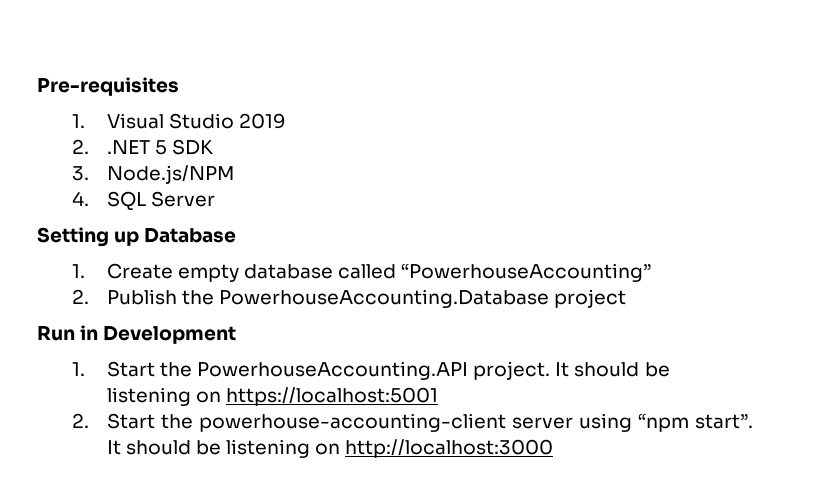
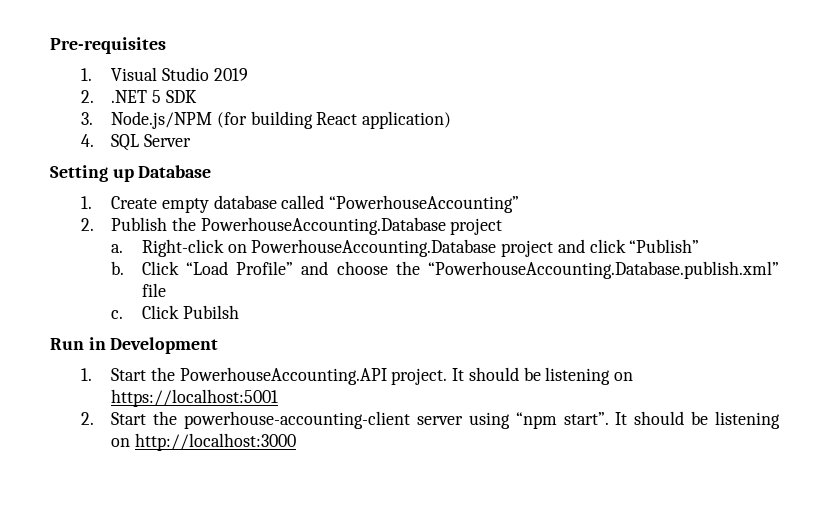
(234, 174) none -> [217,111,452,129] (for building React application)
(627, 298) none -> [111,239,700,257] [111,261,779,279] [141,283,166,297] [111,305,239,319] // a. Right-click on PowerhouseAccounting.Database project and click “Publish” // b. Click “Load Profile” and choose the “PowerhouseAccounting.Database.publish.xml” file // c. Click Pubilsh

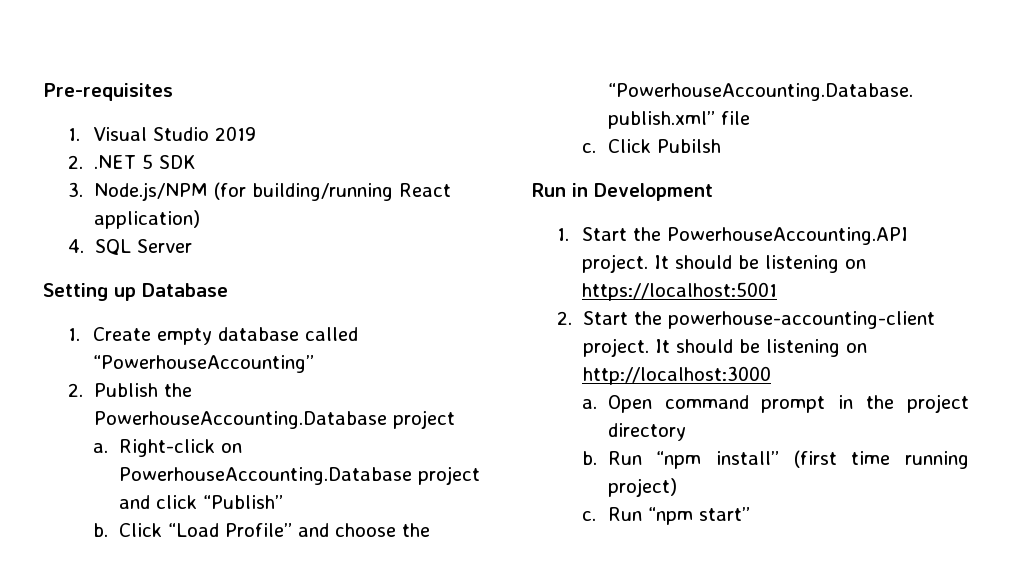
[250,111,313,129] building -> [251,183,393,201] building/running
[416,412,609,429] server using “npm start”. -> [582,338,649,357] project.
(297, 442) none -> [582,394,970,413] [607,423,686,441] [582,450,969,469] [607,478,677,497] [582,507,750,525] // a. Open command prompt in the project directory // b. Run “npm install” (first time running project) // c. Run “npm start”

